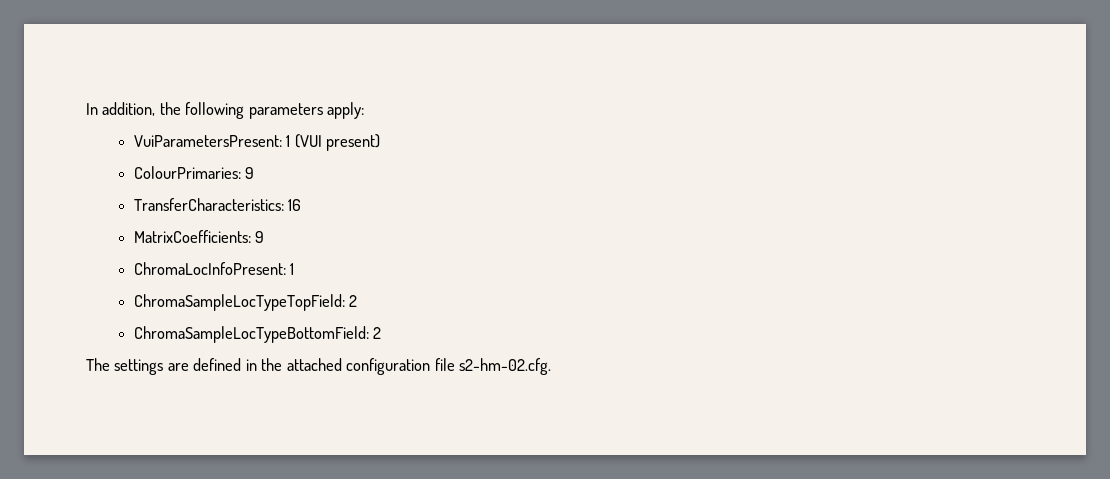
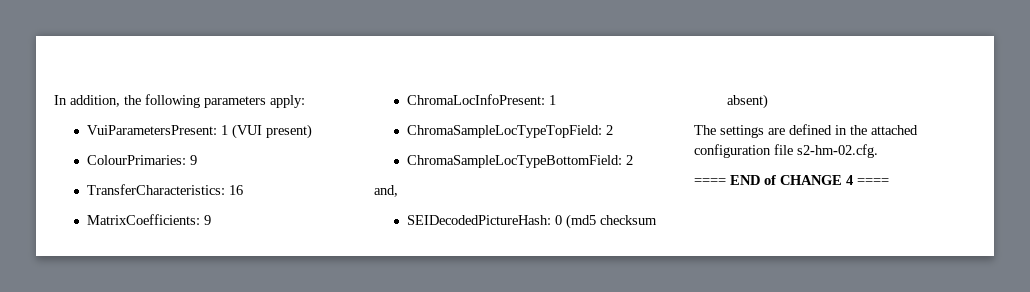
(382, 333) none -> [374,185,398,197] [406,214,657,229] [726,94,768,109] // and, // SEIDecodedPictureHash: 0 (md5 checksum absent)
(552, 366) none -> [694,175,889,185] // ==== END of CHANGE 4 ====

